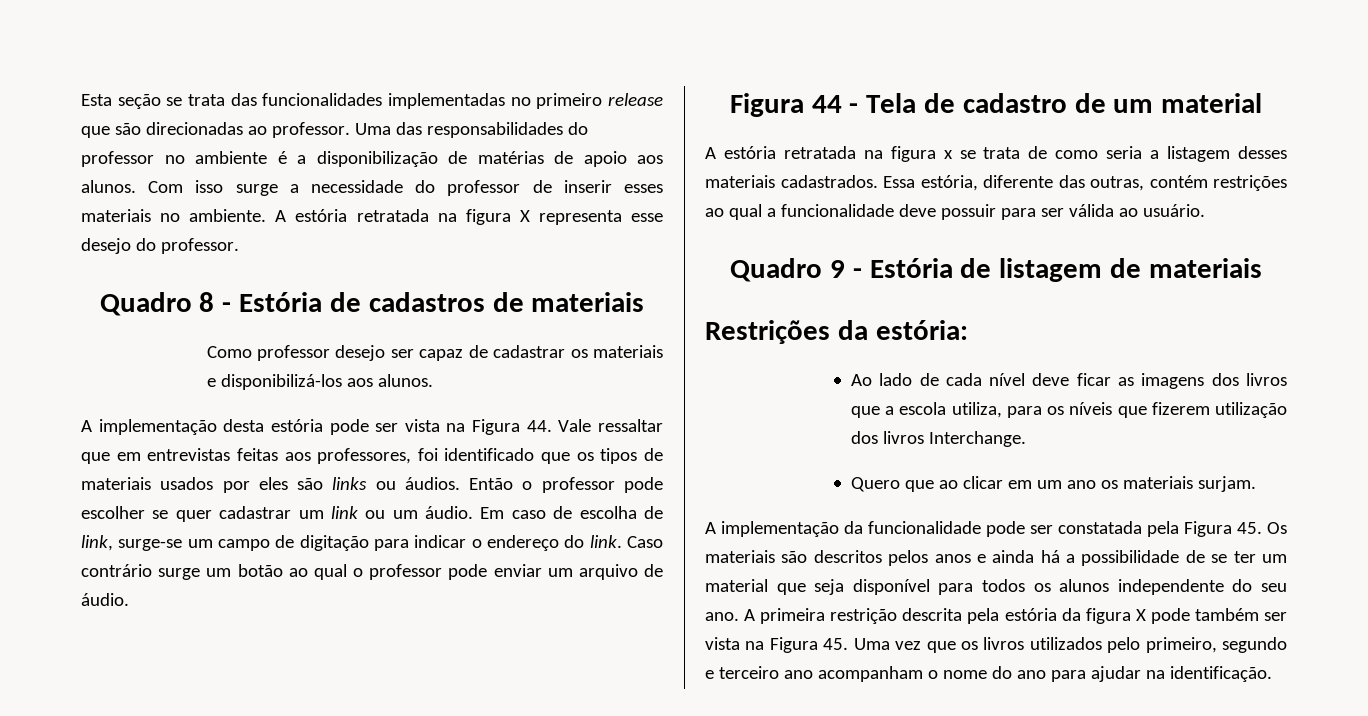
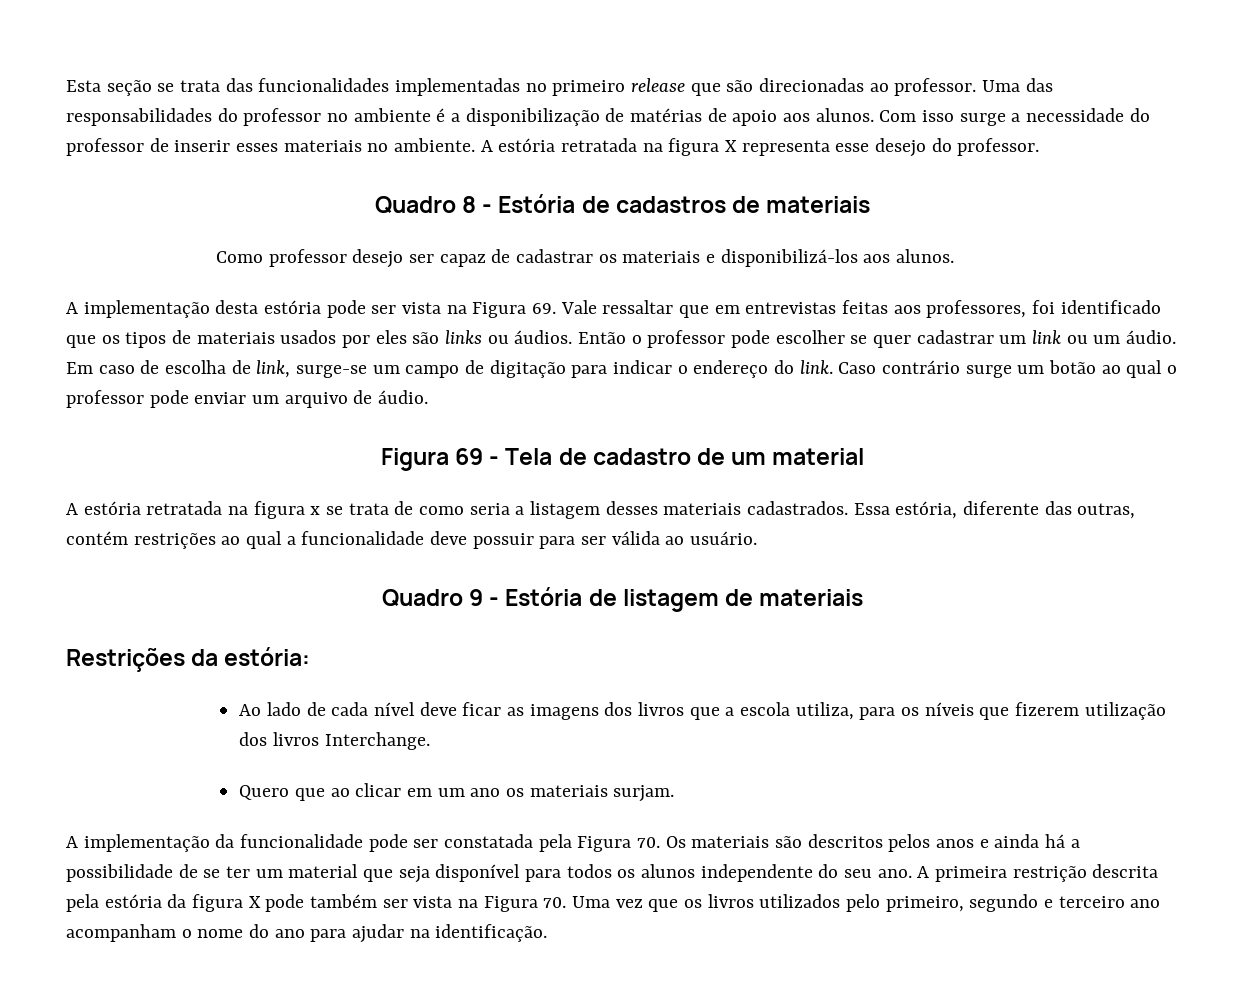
[526,420,552,432] 44. -> [532,303,557,314] 69.
[811,95,842,113] 44 -> [454,448,483,465] 69
[1237,522,1262,534] 45. -> [637,837,661,848] 70.
[823,638,849,650] 45. -> [543,897,567,908] 70.

